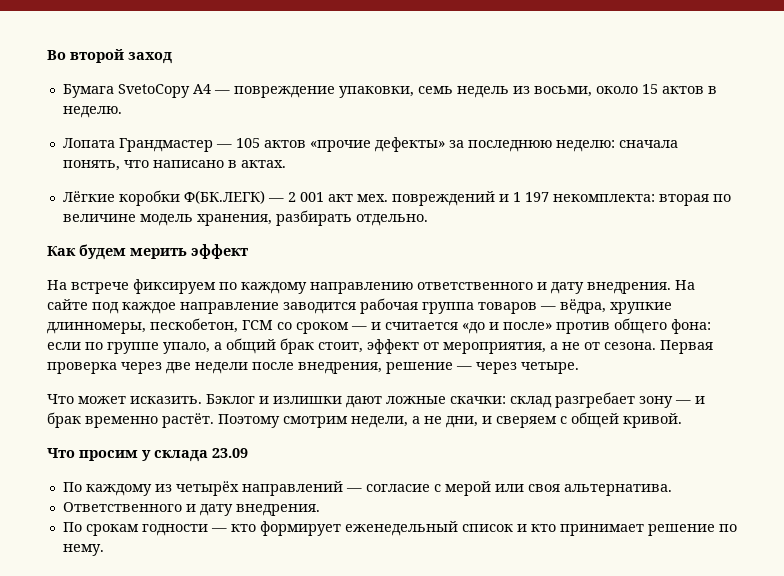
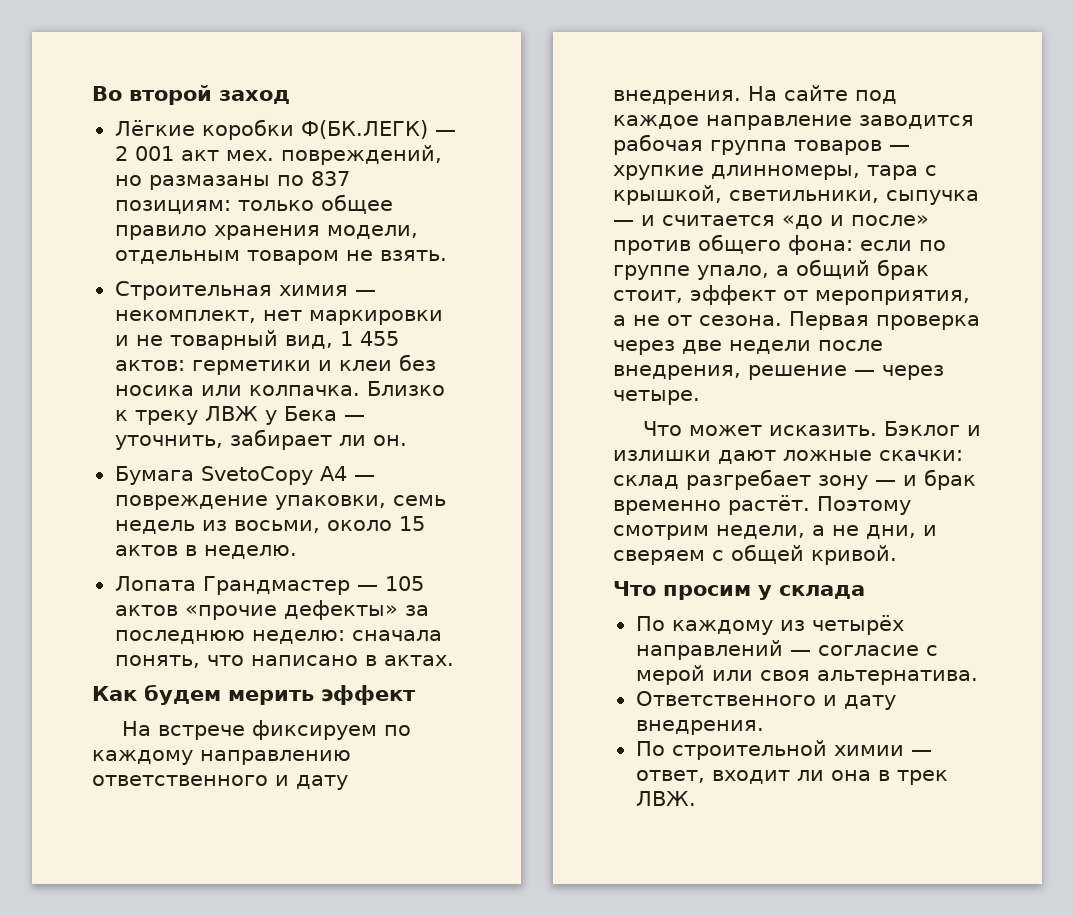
(172, 58) none -> [114,119,456,140] [114,145,442,165] [114,171,350,190] [114,194,393,214] [114,225,418,240] [114,250,447,265] [114,281,376,300] [114,310,443,325] [114,330,399,350] [114,354,436,375] [114,381,445,396] [114,406,365,425] [114,429,407,450] // Лёгкие коробки Ф(БК.ЛЕГК) — 2 001 акт мех. повреждений, но размазаны по 837 позициям: только общее правило хранения модели, отдельным товаром не взять. // Строительная химия — некомплект, нет маркировки и не товарный вид, 1 455 актов: герметики и клеи без носика или колпачка. Близко к треку ЛВЖ у Бека — уточнить, забирает ли он.
[62,190,731,206] [62,210,428,226] // Лёгкие коробки Ф(БК.ЛЕГК) — 2 001 акт мех. повреждений и 1 197 некомплекта: вторая по величине модель хранения, разбирать отдельно. -> (454, 660) none
[560,299,606,314] вёдра, -> (910, 148) none
[150,318,349,334] пескобетон, ГСМ со сроком -> [867,165,937,180] [613,185,979,205] тара с крышкой, светильники, сыпучка
[212,448,248,458] 23.09 -> (865, 592) none
[85,521,737,536] [62,544,104,556] срокам годности — кто формирует еженедельный список и кто принимает решение по нему. -> [671,740,932,760] [635,770,948,785] [635,791,696,806] строительной химии — ответ, входит ли она в трек ЛВЖ.

